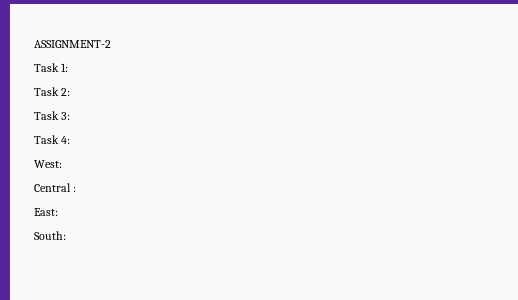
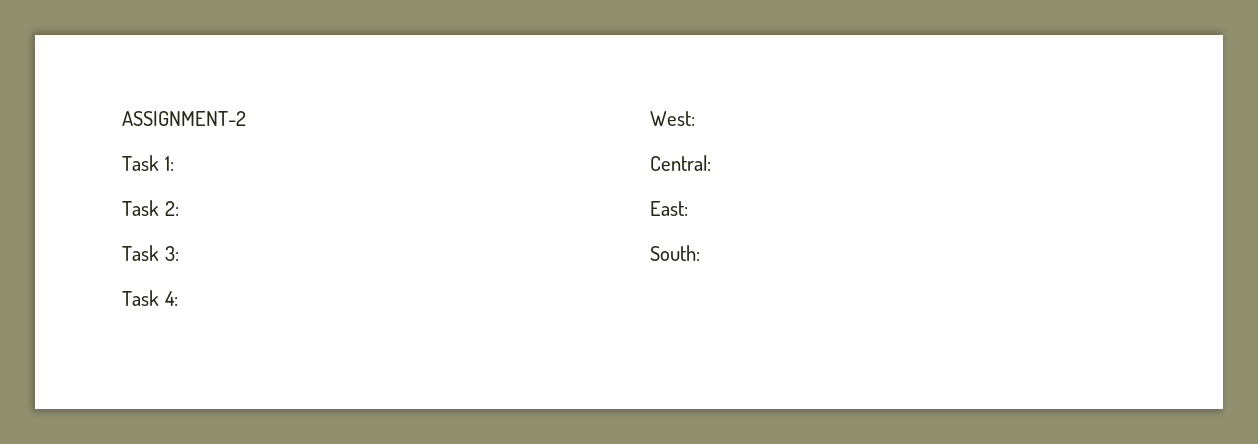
[34,183,77,192] Central : -> [650,155,711,171] Central:

